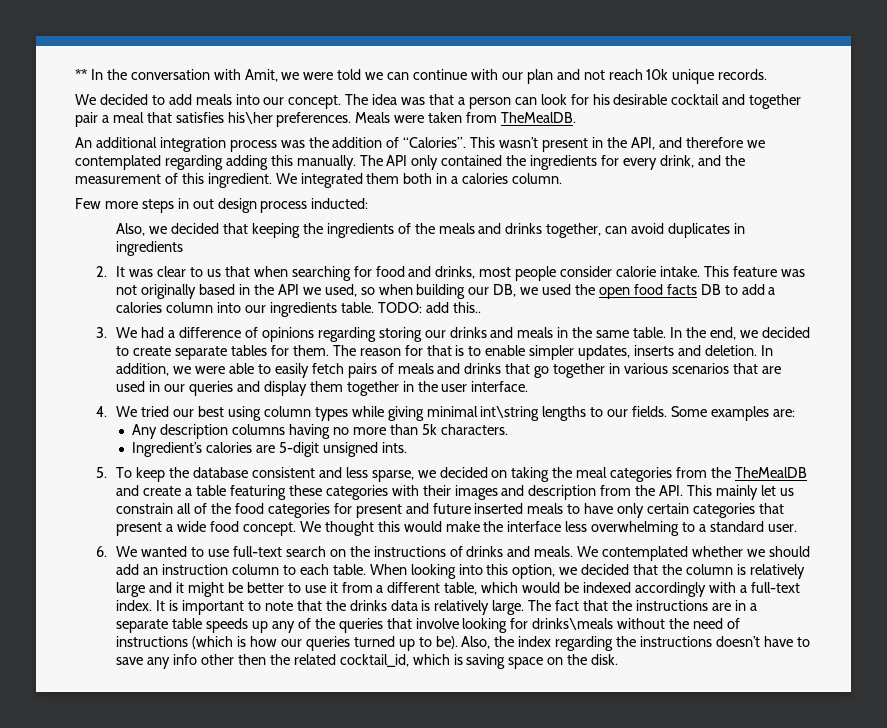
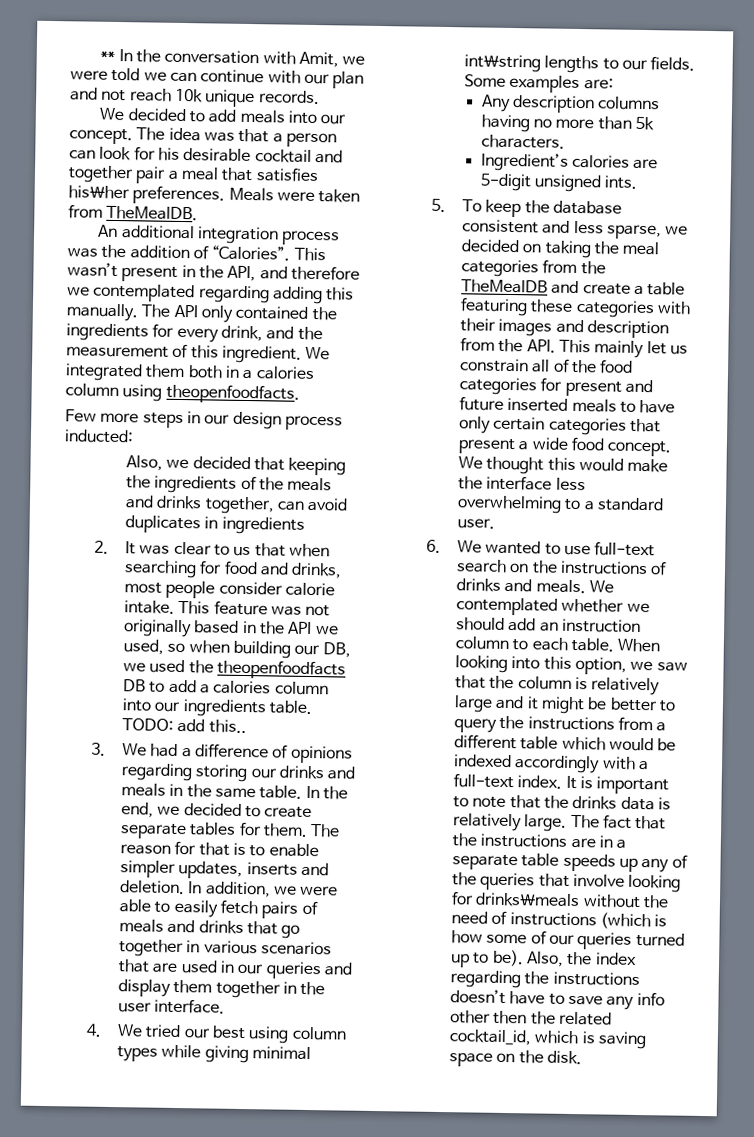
[512,173,563,184] column. -> [65,383,300,404] column using theopenfoodfacts.
[192,199,214,209] out -> [204,414,231,425] our
[598,284,697,299] open food facts -> [217,659,347,680] theopenfoodfacts
[581,564,630,575] decided -> [656,661,688,672] saw
[304,582,338,593] use it -> [454,715,615,733] query the instructions
[444,582,478,595] table, -> [520,736,559,750] table
(278, 641) none -> [486,930,547,945] some of

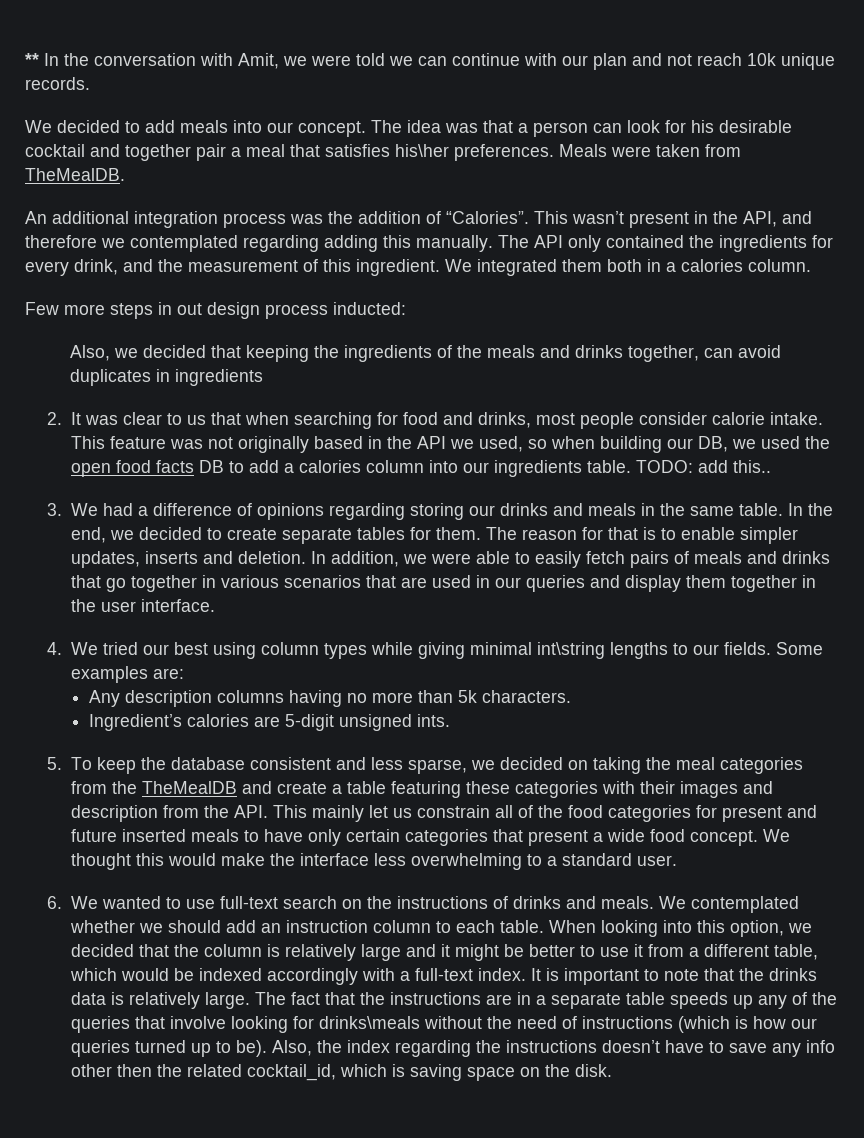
[65,383,300,404] column using theopenfoodfacts. -> [748,259,811,272] column.
[204,414,231,425] our -> [177,303,202,315] out
[217,659,347,680] theopenfoodfacts -> [71,460,195,477] open food facts
[656,661,688,672] saw -> [71,944,135,957] decided
[454,715,615,733] query the instructions -> [600,944,644,957] use it
[520,736,559,750] table -> [774,944,819,960] table,
[486,930,547,945] some of -> (787, 1022) none

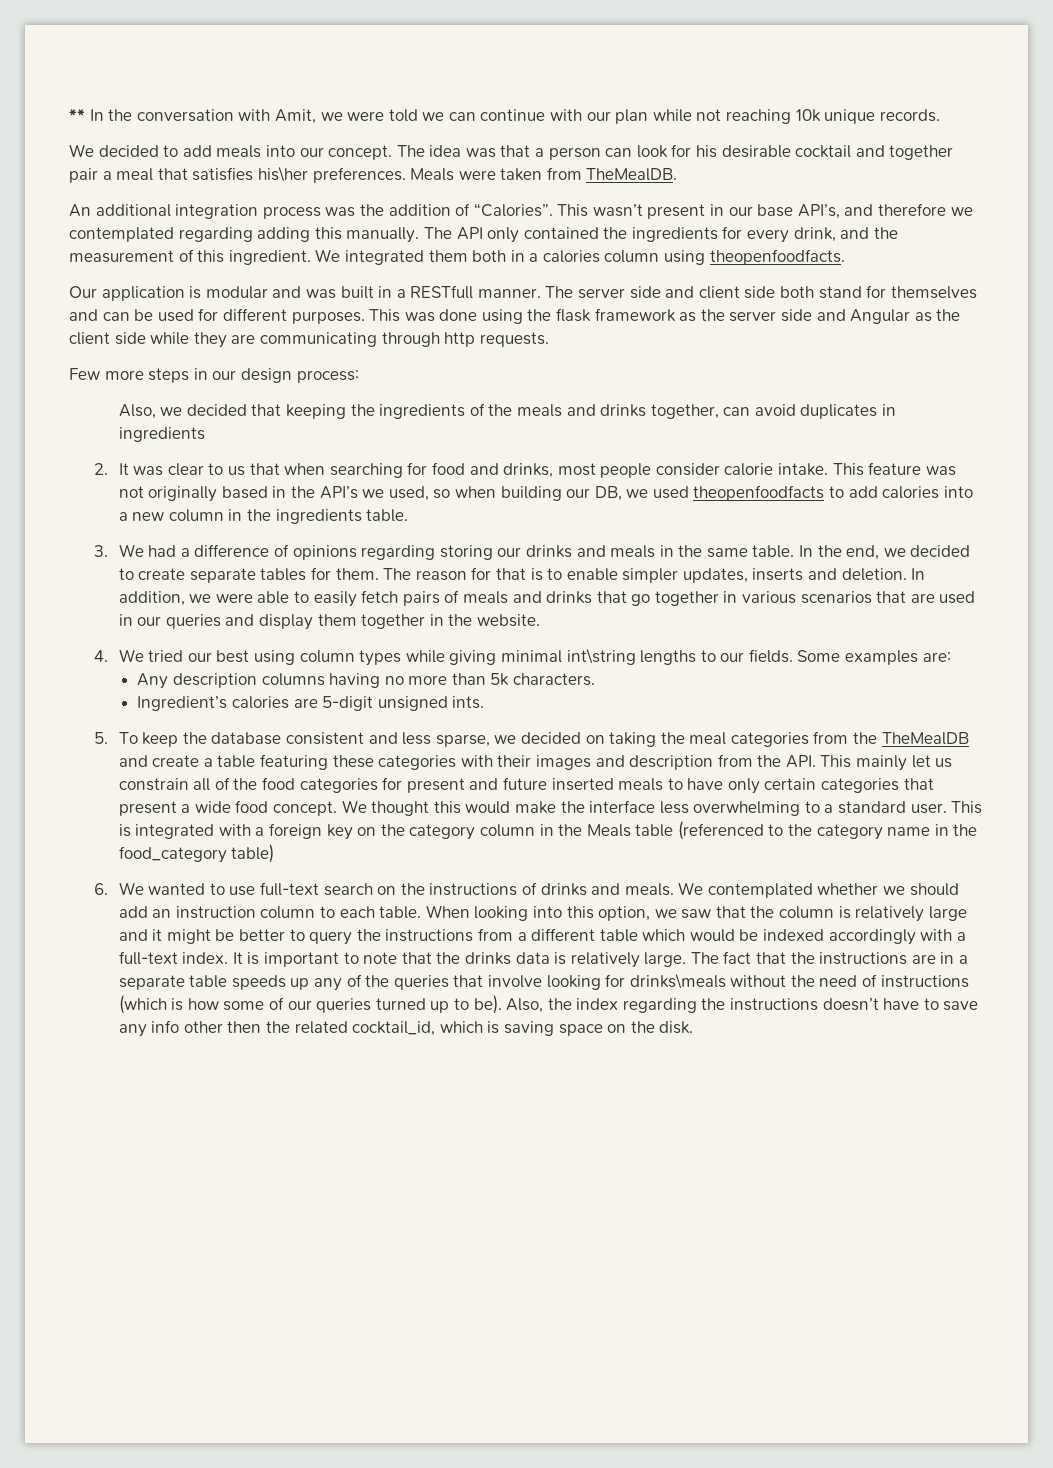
[632,53,742,66] and not reach -> [652,109,792,124] while not reaching
[713,211,777,227] the API, -> [728,204,840,219] our base API’s,
[748,259,811,272] column. -> [604,249,845,265] [69,285,977,301] [69,308,961,324] [69,332,549,348] column using theopenfoodfacts. // Our application is modular and was built in a RESTfull manner. The server side and client side both stand for themselves and can be used for different purposes. This was done using the flask framework as the server side and Angular as the client side while they are communicating through http requests.
[177,302,406,319] out design process inducted: -> [212,368,359,383] our design process:
[417,436,447,449] API -> [319,486,358,499] API’s
[805,436,831,449] [71,460,490,477] the open food facts DB to add a calories column into our -> [693,485,973,501] [118,509,271,522] theopenfoodfacts to add calories into a new column in the
[636,460,772,473] TODO: add this.. -> (409, 515) none
[101,599,216,612] user interface. -> [476,614,540,627] website.
(678, 860) none -> [951,801,983,814] [118,821,978,840] [118,844,275,863] This is integrated with a foreign key on the category column in the Meals table (referenced to the category name in the food_category table)
[71,944,135,957] decided -> [681,909,712,919] saw
[600,944,644,957] use it -> [309,929,474,945] query the instructions
[774,944,819,960] table, -> [599,929,638,942] table
(787, 1022) none -> [223,997,284,1011] some of

